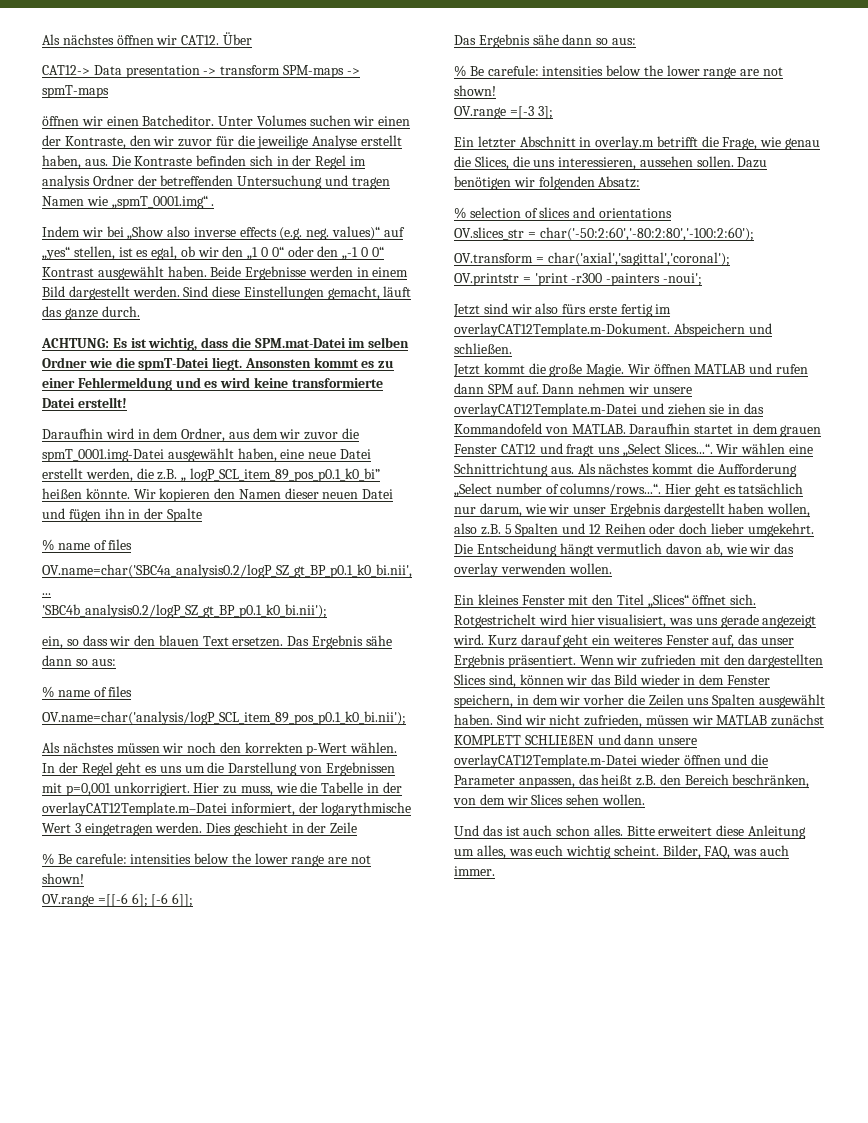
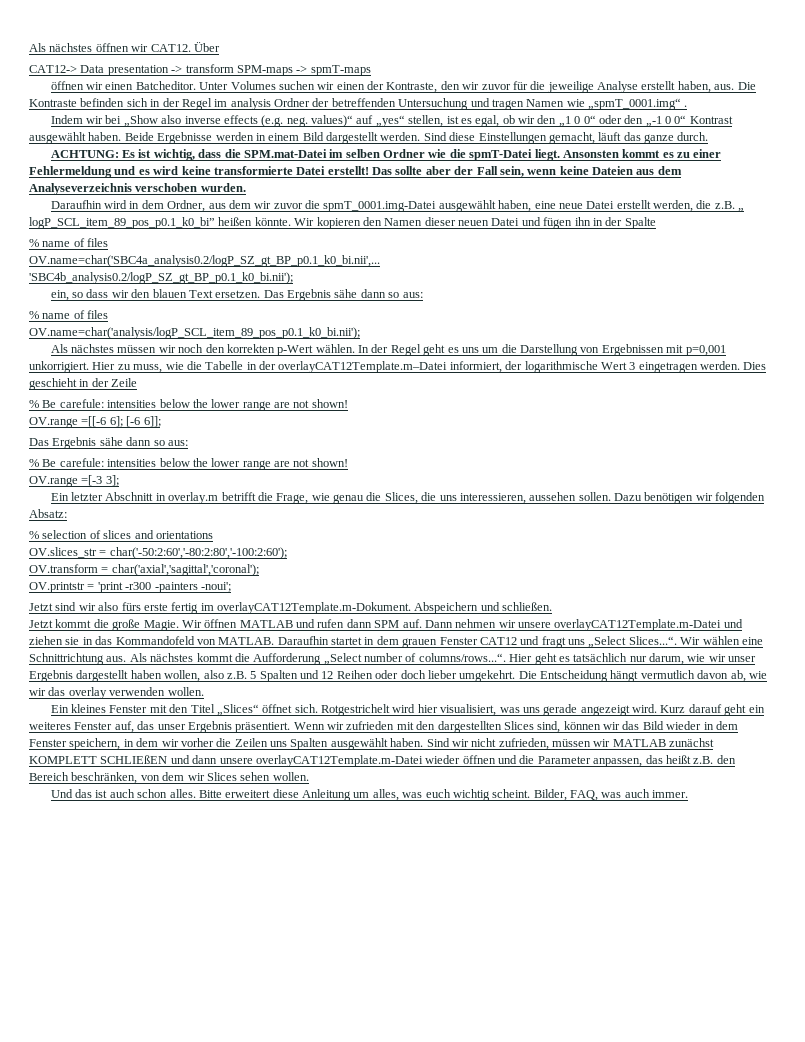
(127, 402) none -> [372,166,682,177] [29,183,246,195] Das sollte aber der Fall sein, wenn keine Dateien aus dem Analyseverzeichnis verschoben wurden.
[321,802,412,816] logarythmische -> [524,361,598,373] logarithmische

